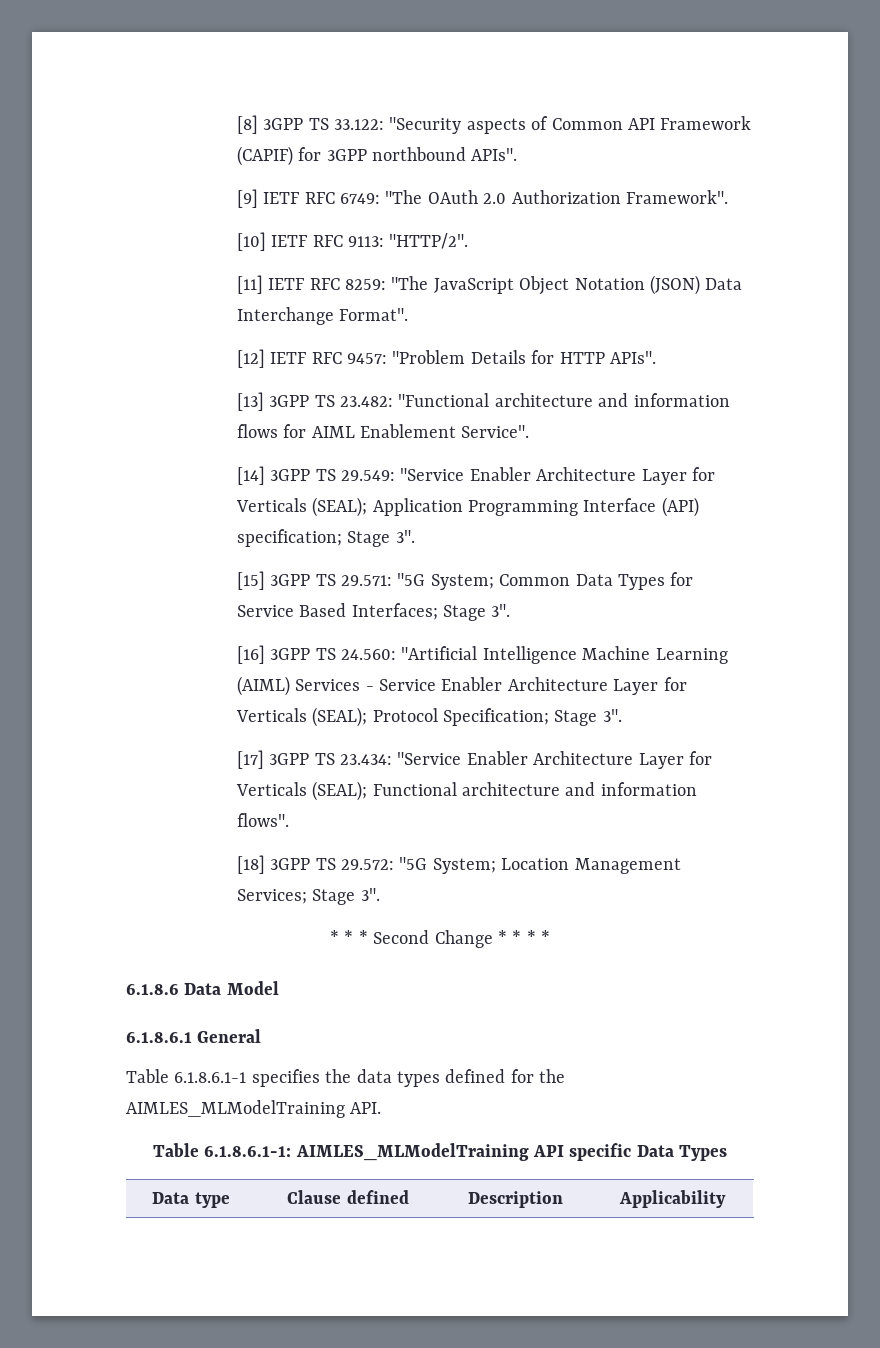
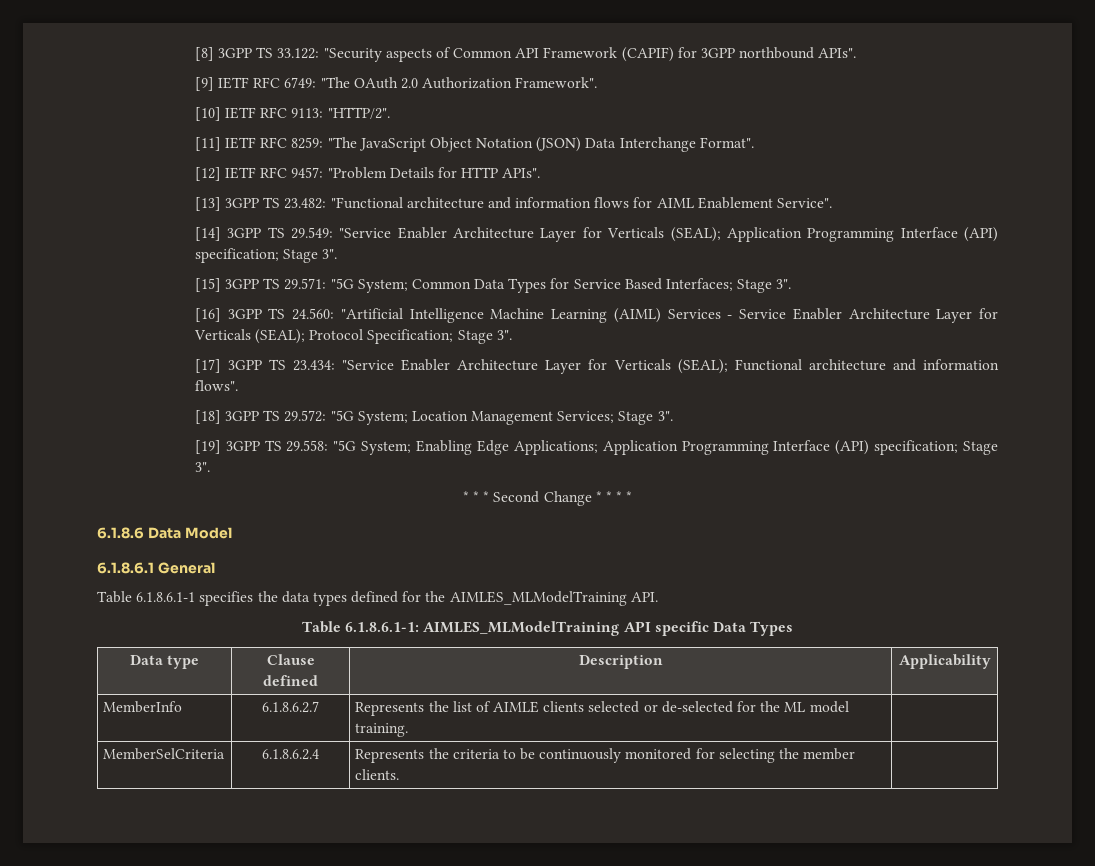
(380, 894) none -> [194,440,998,455] [194,462,210,472] // [19] 3GPP TS 29.558: "5G System; Enabling Edge Applications; Application Programming Interface (API) specification; Stage 3".
(726, 1199) none -> [103,701,183,713] [262,701,319,713] [355,701,849,716] [355,723,409,737] [103,748,226,760] [262,749,319,760] [355,748,856,763] [355,769,400,780] // MemberInfo | 6.1.8.6.2.7 | Represents the list of AIMLE clients selected or de-selected for the ML model training. | // MemberSelCriteria | 6.1.8.6.2.4 | Represents the criteria to be continuously monitored for selecting the member clients. |

